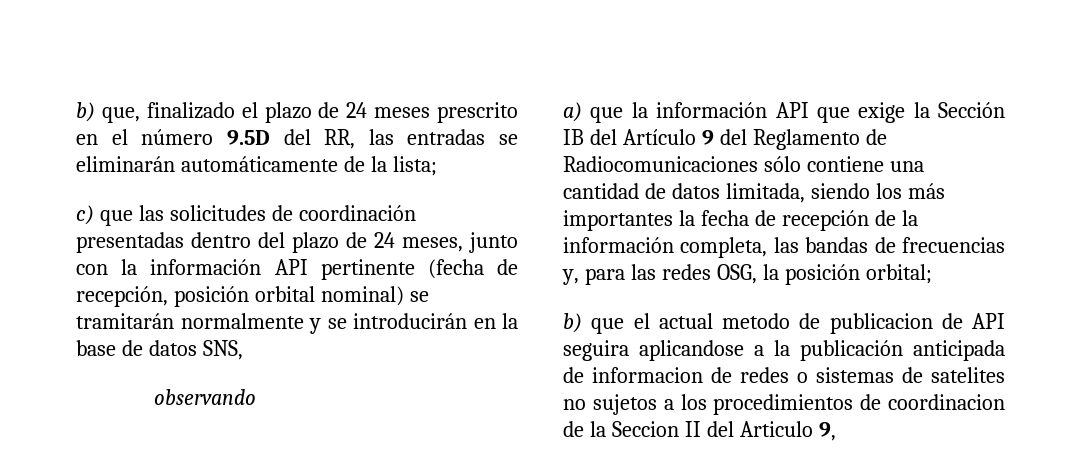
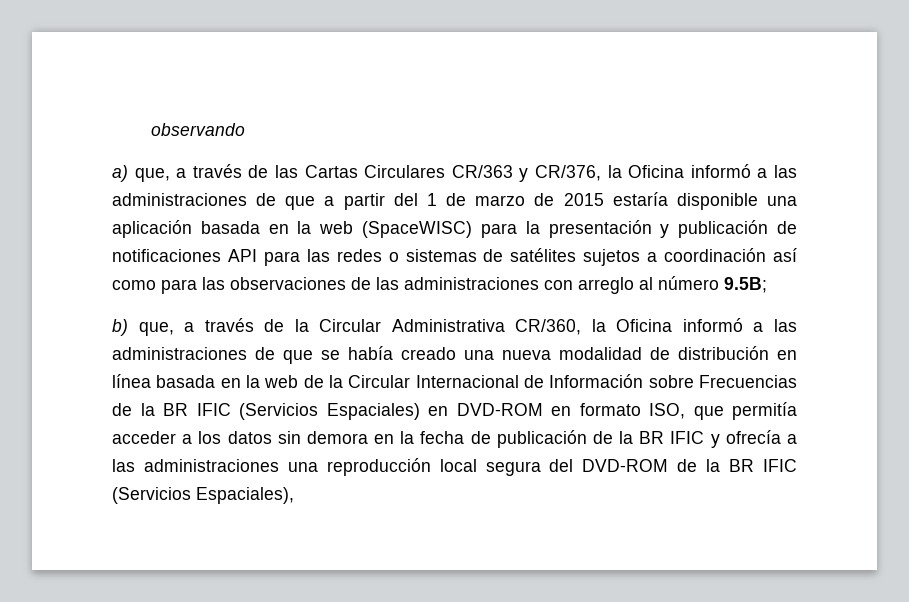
[76,102,518,123] [76,129,518,149] [76,156,437,176] [76,205,416,226] [76,232,518,253] [76,259,518,280] [76,286,429,307] [76,313,518,334] [76,340,243,360] [153,389,256,405] [563,102,1005,123] [563,129,887,150] [563,156,924,172] [563,183,945,203] [563,210,918,231] [563,237,1005,258] [562,264,932,285] [563,313,1005,334] [563,340,1005,361] [563,367,1005,383] [563,394,1005,415] [563,421,836,441] b) que, finalizado el plazo de 24 meses prescrito en el número 9.5D del RR, las entradas se eliminarán automáticamente de la lista; // c) que las solicitudes de coordinación presentadas dentro del plazo de 24 meses, junto con la información API pertinente (fecha de recepción, posición orbital nominal) se tramitarán normalmente y se introducirán en la base de datos SNS, // observando // a) que la información API que exige la Sección IB del Artículo 9 del Reglamento de Radiocomunicaciones sólo contiene una cantidad de datos limitada, siendo los más importantes la fecha de recepción de la información completa, las bandas de frecuencias y, para las redes OSG, la posición orbital; // b) que el actual metodo de publicacion de API seguira aplicandose a la publicación anticipada de informacion de redes o sistemas de satelites no sujetos a los procedimientos de coordinacion de la Seccion II del Articulo 9, -> [151,123,246,136] [112,164,798,182] [112,192,797,210] [112,220,798,238] [112,248,797,266] [112,276,767,294] [112,318,798,336] [112,346,797,364] [112,374,797,388] [112,402,797,420] [112,430,797,448] [112,458,797,476] [112,487,294,504] observando // a) que, a través de las Cartas Circulares CR/363 y CR/376, la Oficina informó a las administraciones de que a partir del 1 de marzo de 2015 estaría disponible una aplicación basada en la web (SpaceWISC) para la presentación y publicación de notificaciones API para las redes o sistemas de satélites sujetos a coordinación así como para las observaciones de las administraciones con arreglo al número 9.5B; // b) que, a través de la Circular Administrativa CR/360, la Oficina informó a las administraciones de que se había creado una nueva modalidad de distribución en línea basada en la web de la Circular Internacional de Información sobre Frecuencias de la BR IFIC (Servicios Espaciales) en DVD-ROM en formato ISO, que permitía acceder a los datos sin demora en la fecha de publicación de la BR IFIC y ofrecía a las administraciones una reproducción local segura del DVD-ROM de la BR IFIC (Servicios Espaciales),

